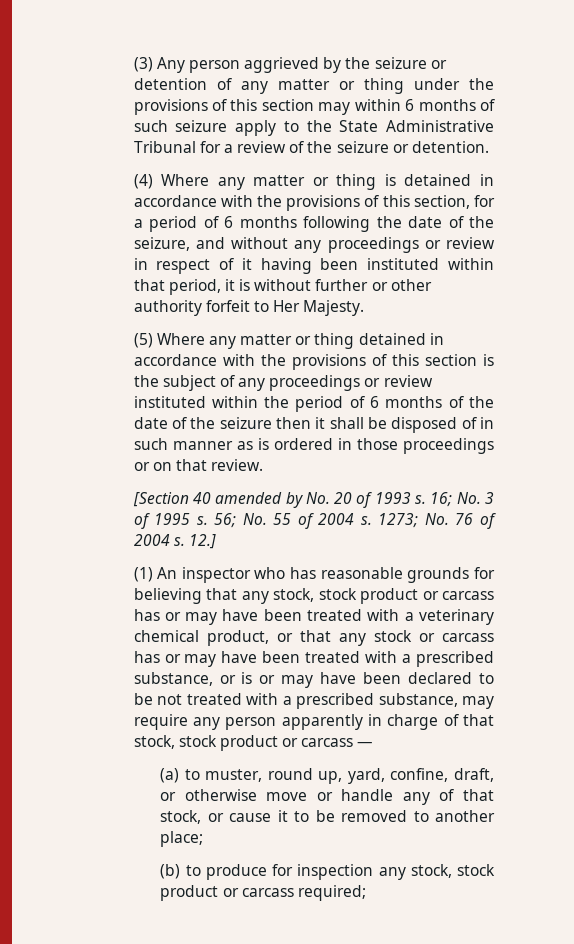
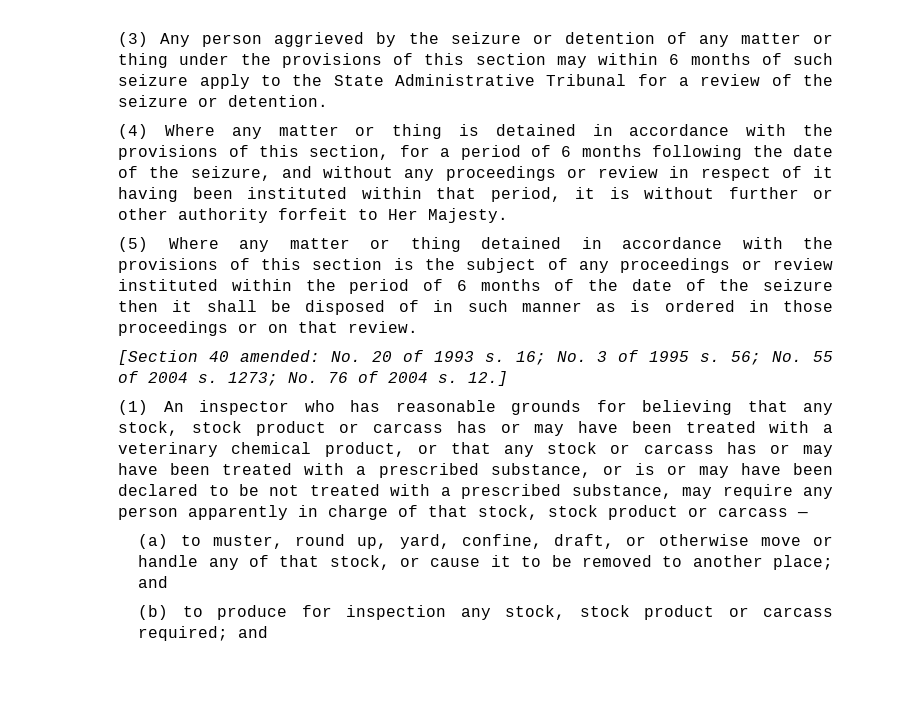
[215,492,303,508] amended by -> [240,350,321,362] amended:
(204, 839) none -> [138,576,169,588] and
(366, 893) none -> [238,626,269,638] and

